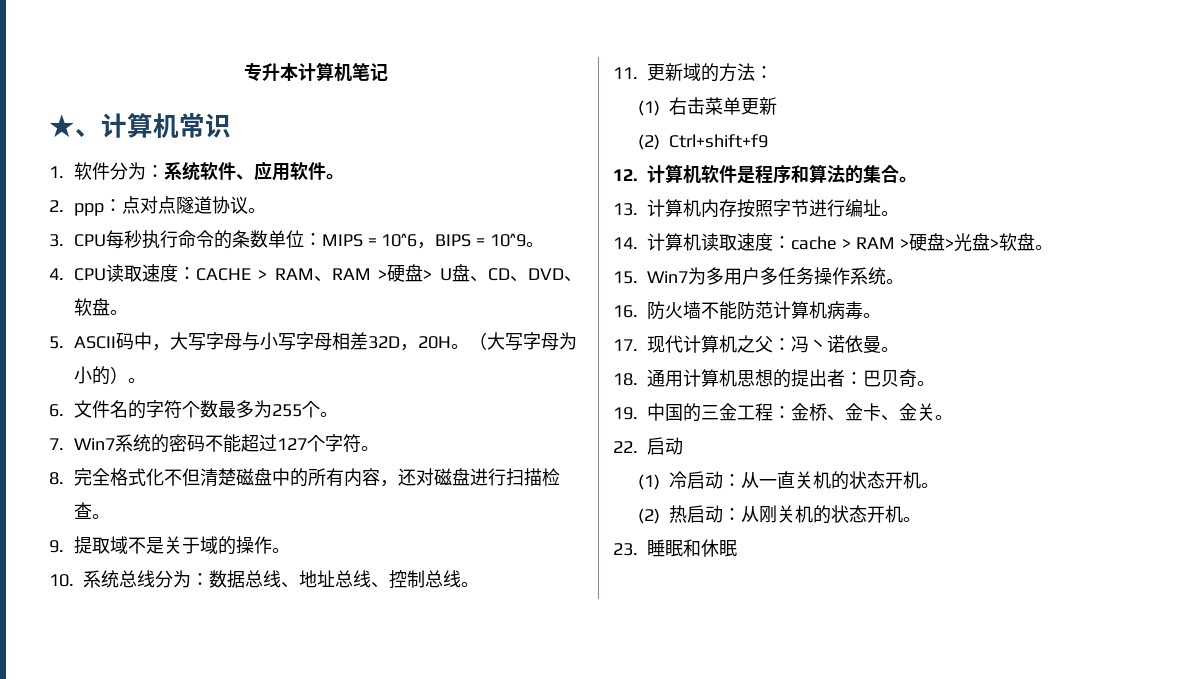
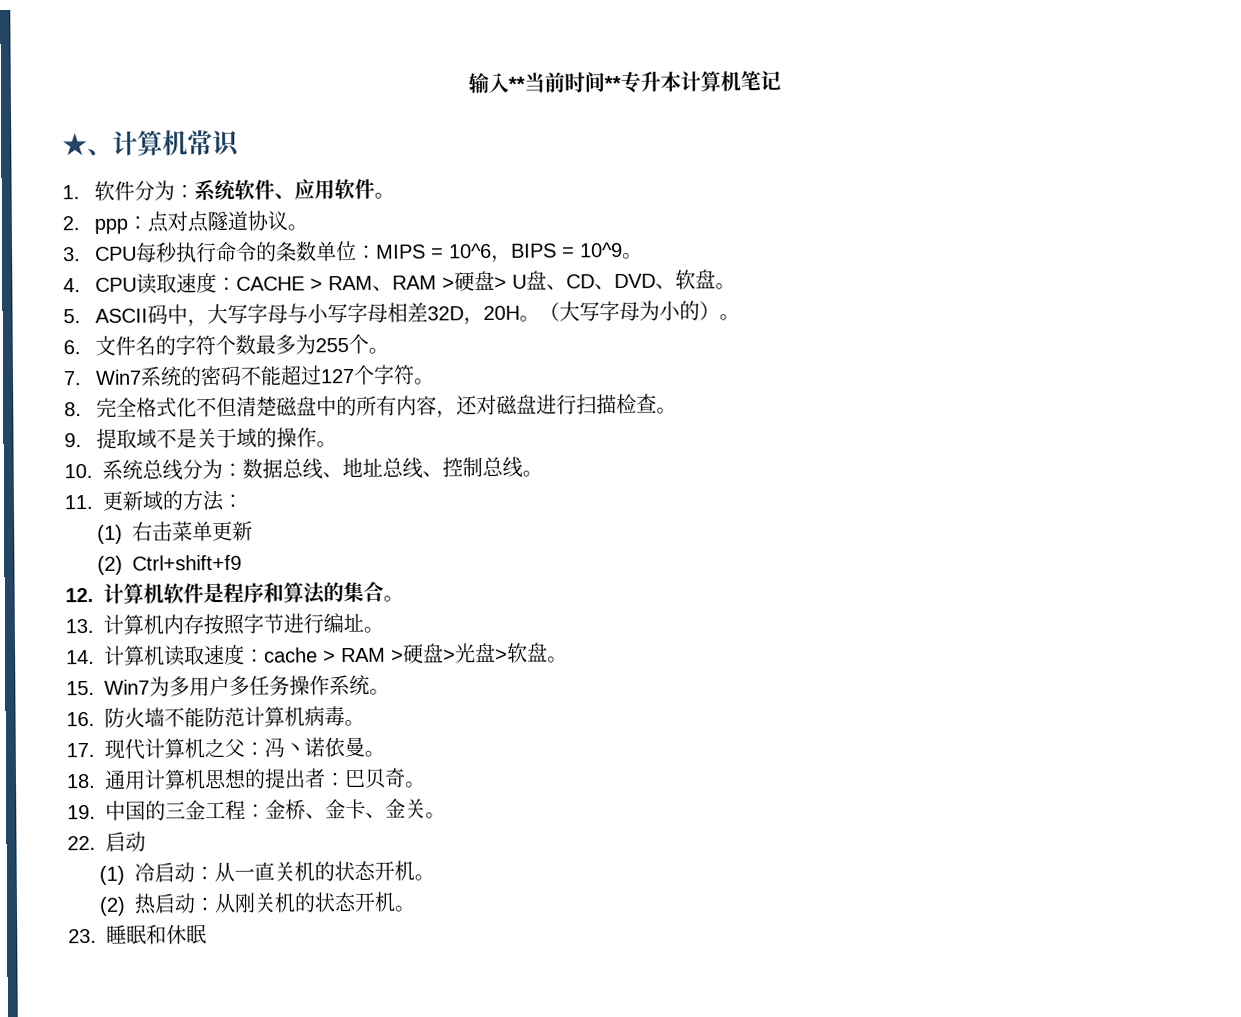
(243, 72) none -> [468,71,621,94] 输入**当前时间**

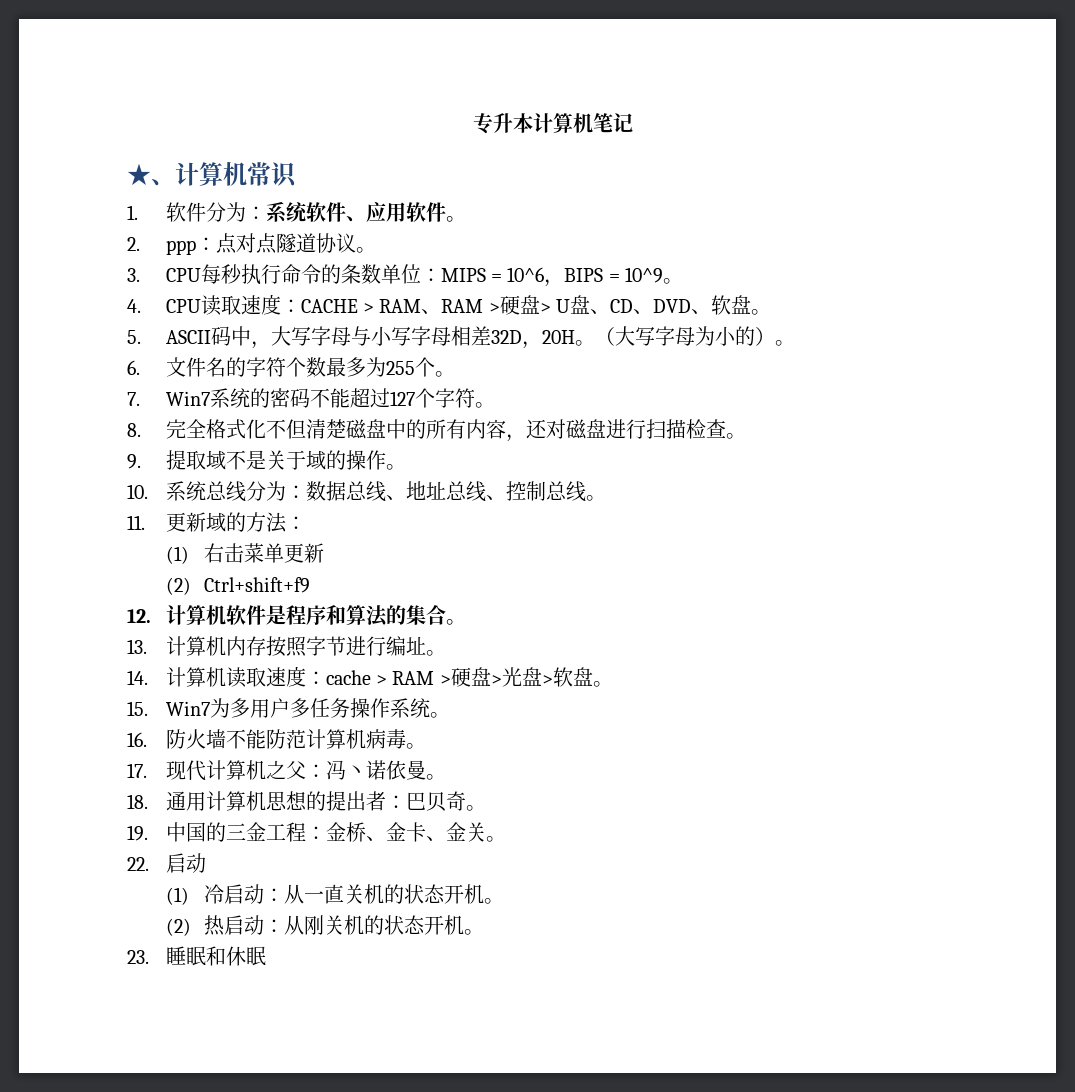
[468,71,621,94] 输入**当前时间** -> (473, 123) none

